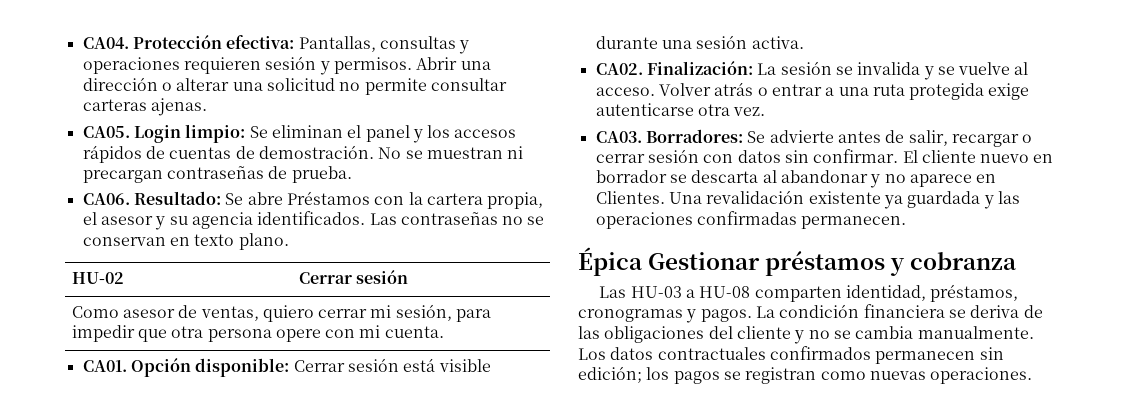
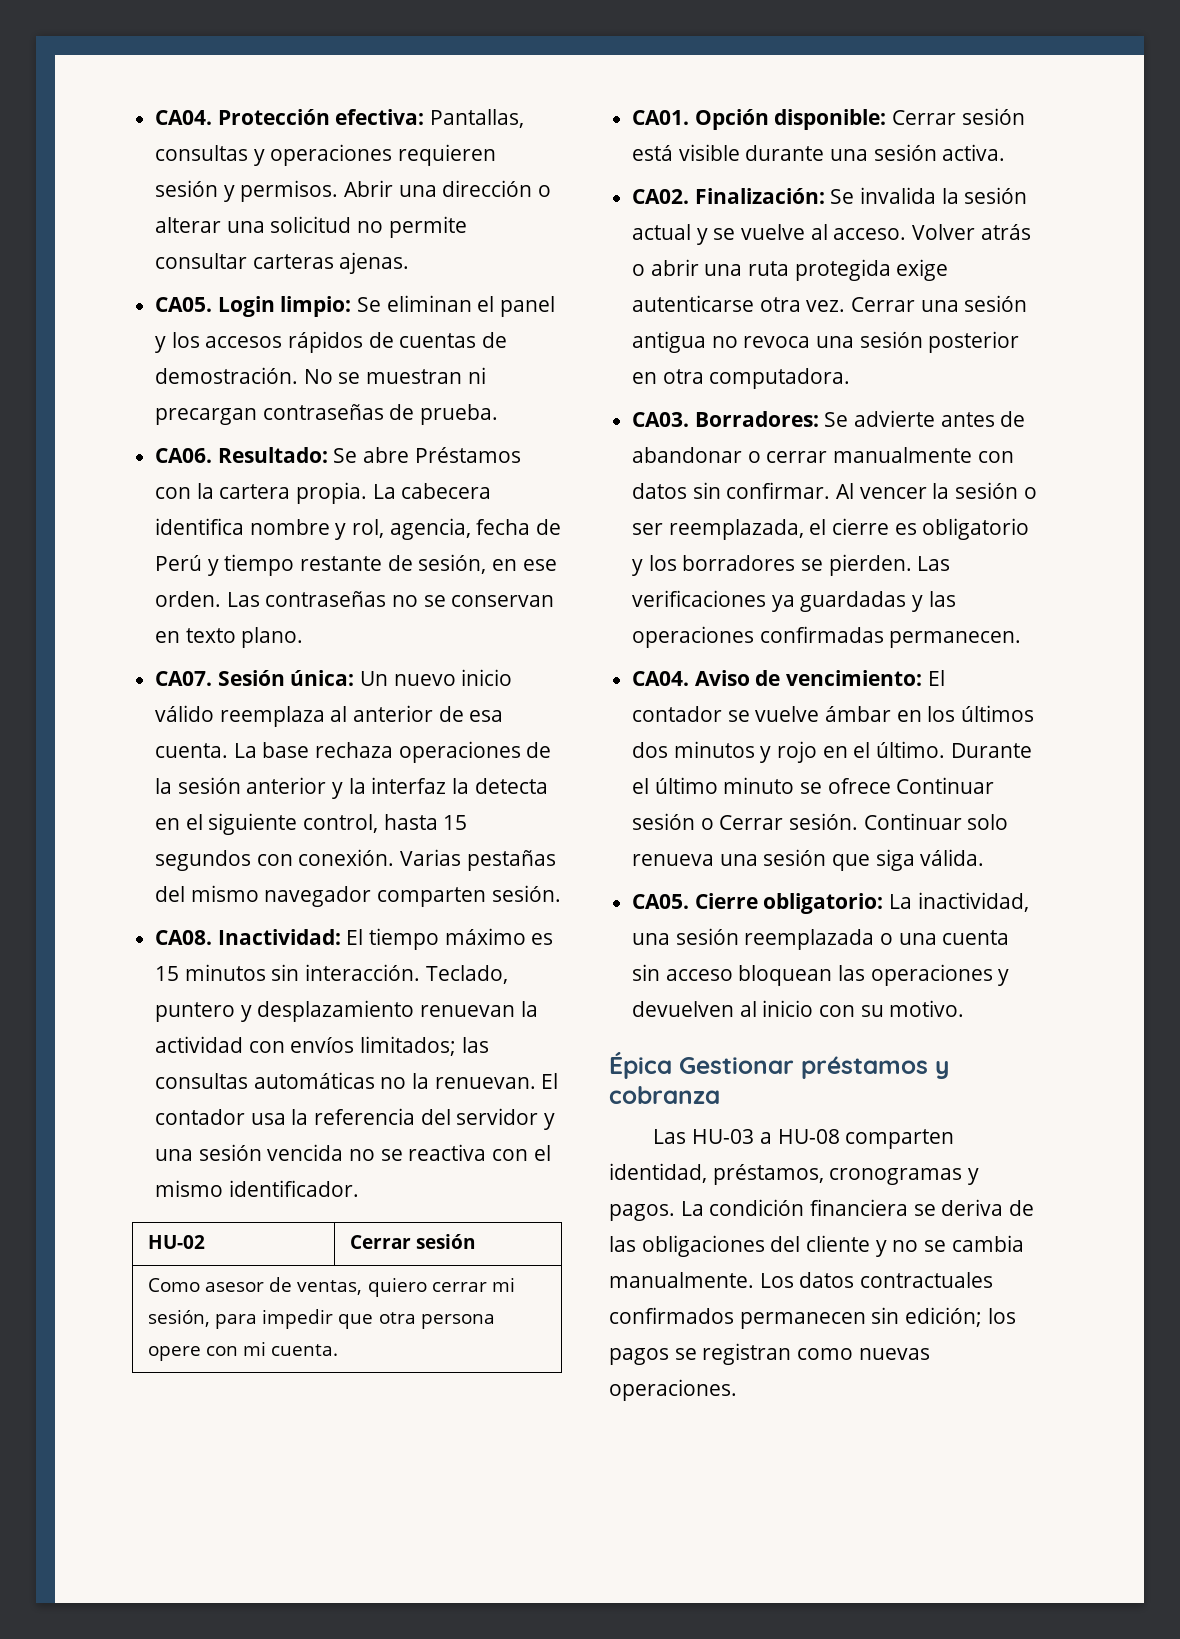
[487,192,544,209] [82,211,366,230] propia, el asesor y su agencia identificados. -> [296,482,492,504] [155,518,562,540] [155,554,557,576] [155,591,222,607] propia. La cabecera identifica nombre y rol, agencia, fecha de Perú y tiempo restante de sesión, en ese orden.
(289, 241) none -> [155,669,513,686] [155,705,504,727] [155,741,552,763] [155,777,548,799] [155,813,468,835] [155,849,556,871] [155,885,561,907] [155,928,554,950] [155,964,508,984] [155,1000,538,1022] [155,1036,489,1056] [155,1072,559,1089] [155,1108,556,1130] [155,1144,551,1161] [155,1180,359,1197] // CA07. Sesión única: Un nuevo inicio válido reemplaza al anterior de esa cuenta. La base rechaza operaciones de la sesión anterior y la interfaz la detecta en el siguiente control, hasta 15 segundos con conexión. Varias pestañas del mismo navegador comparten sesión. // CA08. Inactividad: El tiempo máximo es 15 minutos sin interacción. Teclado, puntero y desplazamiento renuevan la actividad con envíos limitados; las consultas automáticas no la renuevan. El contador usa la referencia del servidor y una sesión vencida no se reactiva con el mismo identificador.
[757,61,921,75] La sesión se invalida -> [830,187,1028,204] [632,224,692,240] Se invalida la sesión actual
[771,84,835,96] entrar a -> [650,259,699,276] abrir
(766, 111) none -> [851,295,1028,312] [632,331,1020,353] [632,368,851,389] Cerrar una sesión antigua no revoca una sesión posterior en otra computadora.
[908,130,1019,147] salir, recargar -> [632,447,743,463] abandonar
[647,149,699,163] sesión -> [833,447,973,463] manualmente
[902,150,1054,163] [595,170,997,188] [595,190,981,209] El cliente nuevo en borrador se descarta al abandonar y no aparece en Clientes. Una revalidación existente ya guardada -> [836,482,1037,499] [632,518,1030,540] [632,554,951,576] [632,590,907,612] Al vencer la sesión o ser reemplazada, el cierre es obligatorio y los borradores se pierden. Las verificaciones ya guardadas
(907, 222) none -> [632,670,945,686] [632,705,1035,722] [632,741,1032,763] [632,777,995,794] [632,813,1009,830] [632,849,985,871] [632,892,1029,914] [632,928,1010,950] [632,964,1010,986] [632,1000,965,1017] // CA04. Aviso de vencimiento: El contador se vuelve ámbar en los últimos dos minutos y rojo en el último. Durante el último minuto se ofrece Continuar sesión o Cerrar sesión. Continuar solo renueva una sesión que siga válida. // CA05. Cierre obligatorio: La inactividad, una sesión reemplazada o una cuenta sin acceso bloquean las operaciones y devuelven al inicio con su motivo.

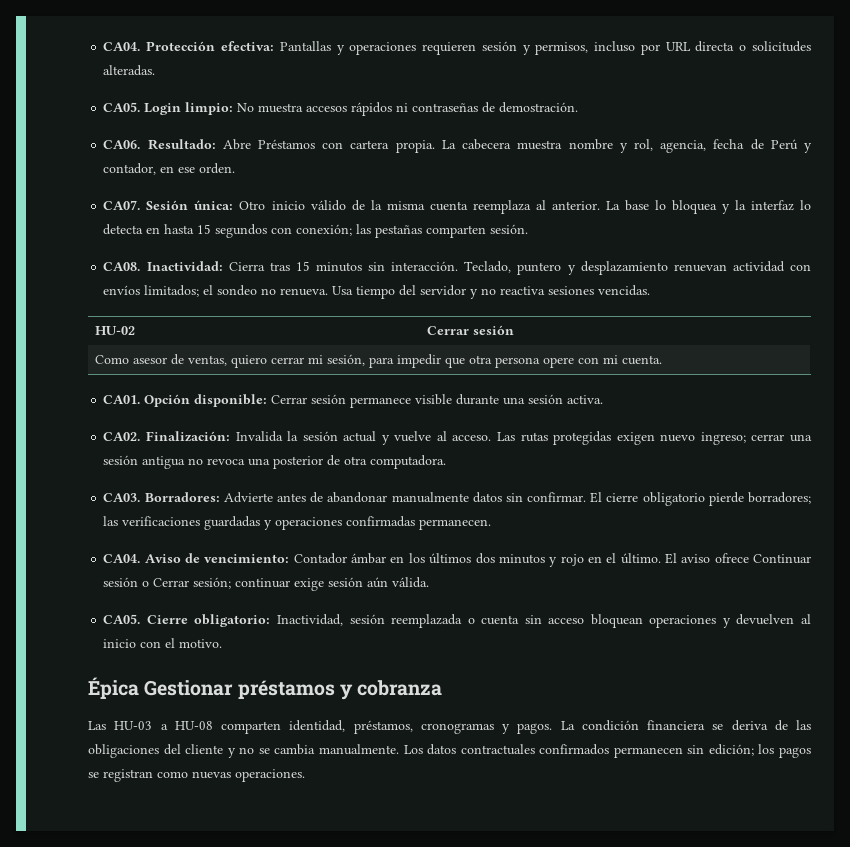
[430,109,525,128] [155,145,249,161] Pantallas, consultas -> [279,41,331,51] Pantallas
[240,180,552,202] [155,216,467,238] [155,252,410,274] [155,295,556,317] [155,331,508,353] [155,367,486,384] [155,404,499,425] permisos. Abrir una dirección o alterar una solicitud no permite consultar carteras ajenas. // CA05. Login limpio: Se eliminan el panel y los accesos rápidos de cuentas de demostración. No se muestran ni precargan contraseñas de prueba. -> [535,41,811,55] [103,65,156,76] [103,102,579,116] permisos, incluso por URL directa o solicitudes alteradas. // CA05. Login limpio: No muestra accesos rápidos ni contraseñas de demostración.
[333,447,410,463] Se abre -> [222,139,251,150] Abre
[196,483,214,499] la -> (344, 145) none
[155,518,245,535] identifica -> [517,140,563,150] muestra
[224,554,487,576] tiempo restante de sesión, -> [103,163,157,175] contador,
[226,591,555,607] [155,627,304,648] [155,669,513,686] [155,705,504,727] [155,741,552,763] [155,777,327,794] Las contraseñas no se conservan en texto plano. // CA07. Sesión única: Un nuevo inicio válido reemplaza al anterior de esa cuenta. La base rechaza operaciones de la sesión anterior -> [103,200,717,214] // CA07. Sesión única: Otro inicio válido de la misma cuenta reemplaza al anterior. La base lo bloquea
[452,778,470,794] la -> [799,200,811,210] lo
[185,813,379,835] el siguiente control, -> (161, 230) none
[298,849,556,871] [155,885,372,907] conexión. Varias pestañas del mismo navegador -> [296,224,423,238] conexión; las pestañas
[346,928,554,950] El tiempo máximo es -> [228,262,290,271] Cierra tras
[520,1001,538,1017] la -> (727, 268) none
[461,1037,489,1053] [155,1072,559,1089] [155,1108,556,1130] [155,1144,551,1161] [155,1180,359,1197] las consultas automáticas no la renuevan. El contador usa la referencia del servidor y una sesión vencida no se reactiva con el mismo identificador. -> [203,285,651,299] el sondeo no renueva. Usa tiempo del servidor y no reactiva sesiones vencidas.
[632,145,674,161] está -> [350,397,412,408] permanece
[830,187,937,204] Se invalida -> [235,431,283,442] Invalida
[713,228,736,240] se -> (390, 440) none
[912,224,1031,240] [632,259,949,281] [632,295,916,312] Volver atrás o abrir una ruta protegida exige autenticarse otra vez. Cerrar -> [497,431,785,445] Las rutas protegidas exigen nuevo ingreso; cerrar
[859,331,1020,353] [632,372,658,384] sesión posterior en -> [273,455,341,469] posterior de
[824,410,936,427] Se advierte -> [223,492,273,503] Advierte
[747,447,1014,463] [632,482,1037,499] [632,518,1030,540] [632,554,951,576] [632,590,795,612] o cerrar manualmente con datos sin confirmar. Al vencer la sesión o ser reemplazada, el cierre es obligatorio y los borradores se pierden. Las verificaciones ya -> [391,492,812,506] [103,516,201,526] manualmente datos sin confirmar. El cierre obligatorio pierde borradores; las verificaciones
[928,591,956,607] las -> (273, 525) none
[927,670,945,686] [632,706,820,722] El contador se vuelve -> [293,553,347,564] Contador
[950,743,1032,758] [632,777,823,794] Durante el último minuto se -> [664,553,711,564] El aviso
[789,813,1009,830] [632,849,915,871] sesión. Continuar solo renueva una sesión que siga -> [193,577,389,591] sesión; continuar exige sesión aún
[889,892,1029,912] [632,933,671,945] La inactividad, una -> [277,614,344,626] Inactividad,
[898,933,937,945] una -> (475, 621) none
[838,965,866,981] las -> (643, 621) none
[860,1005,884,1017] su -> [165,638,176,648] el

